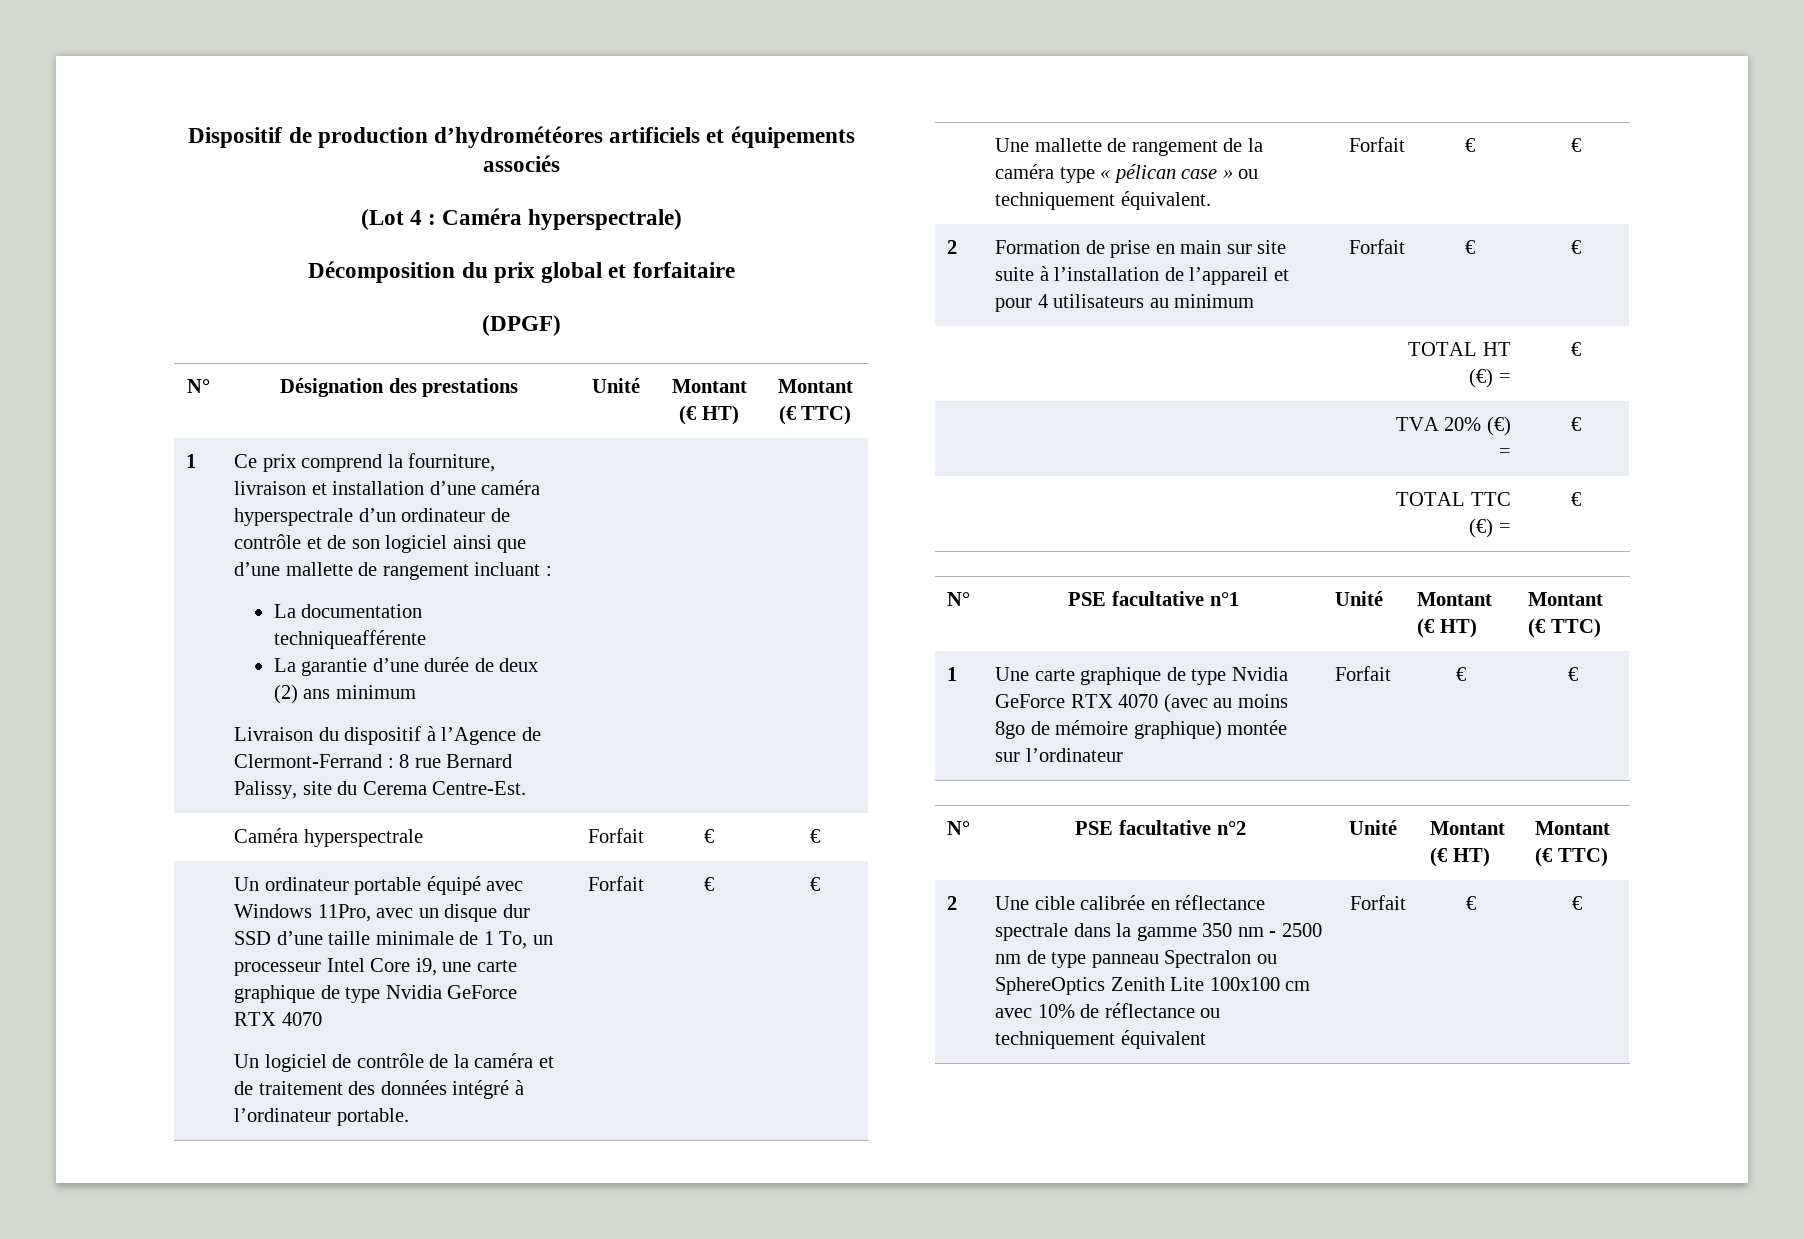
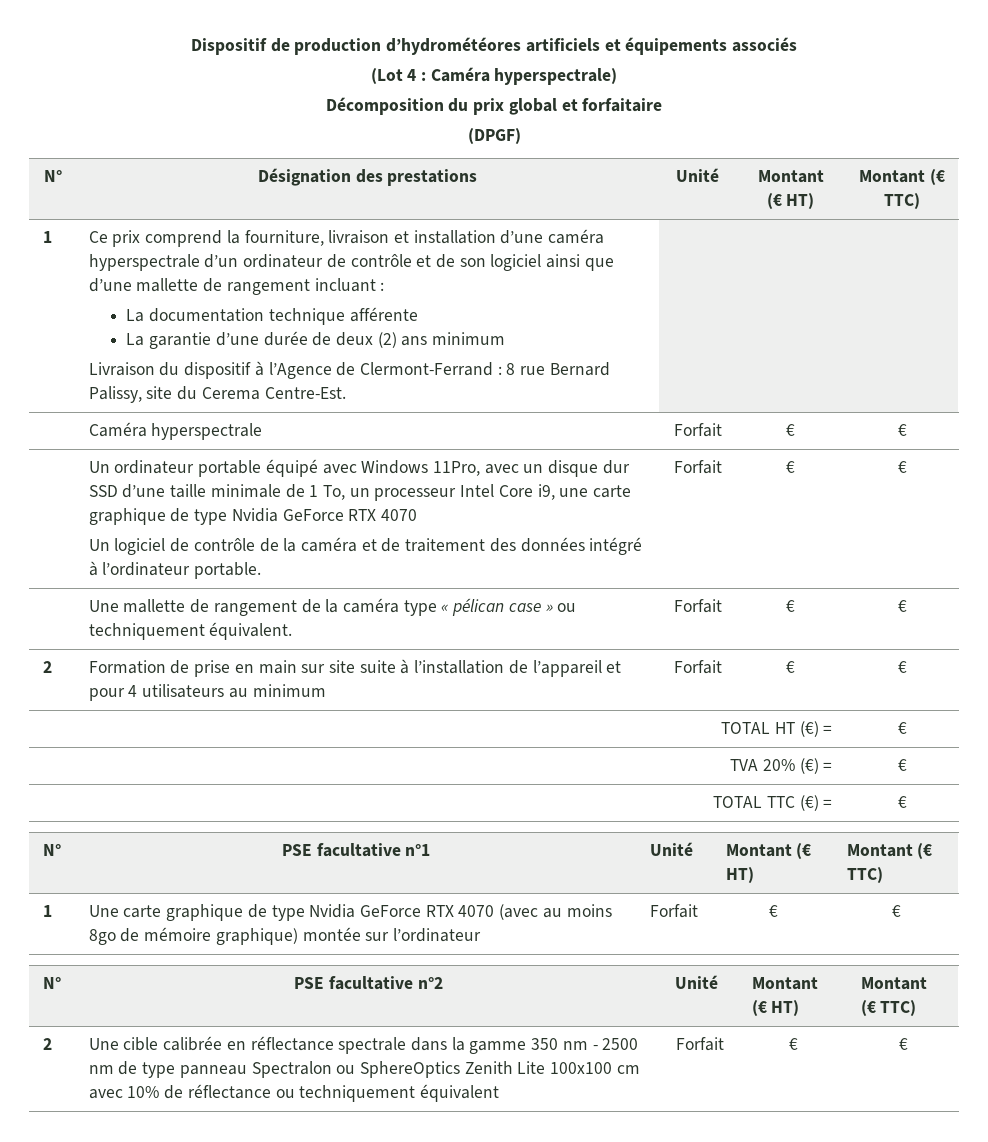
[273,630,426,649] techniqueafférente -> [268,307,418,325] technique afférente

